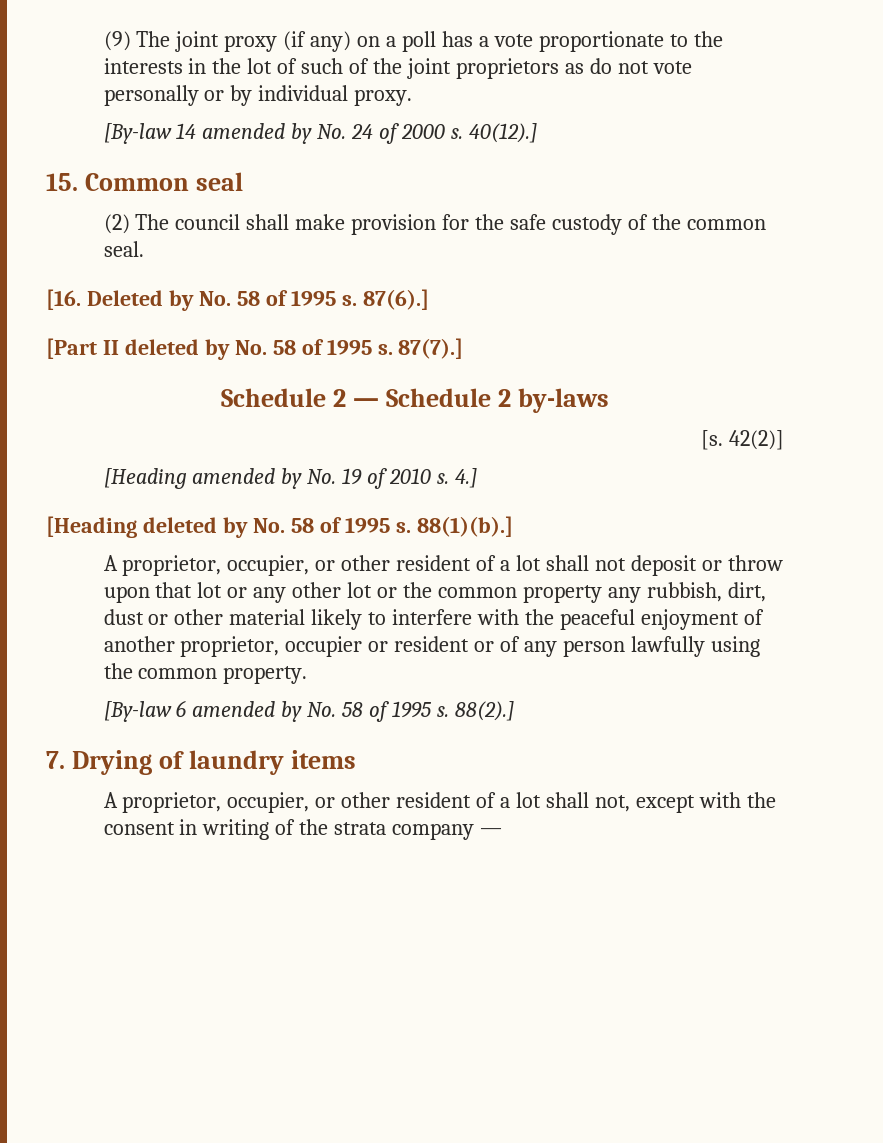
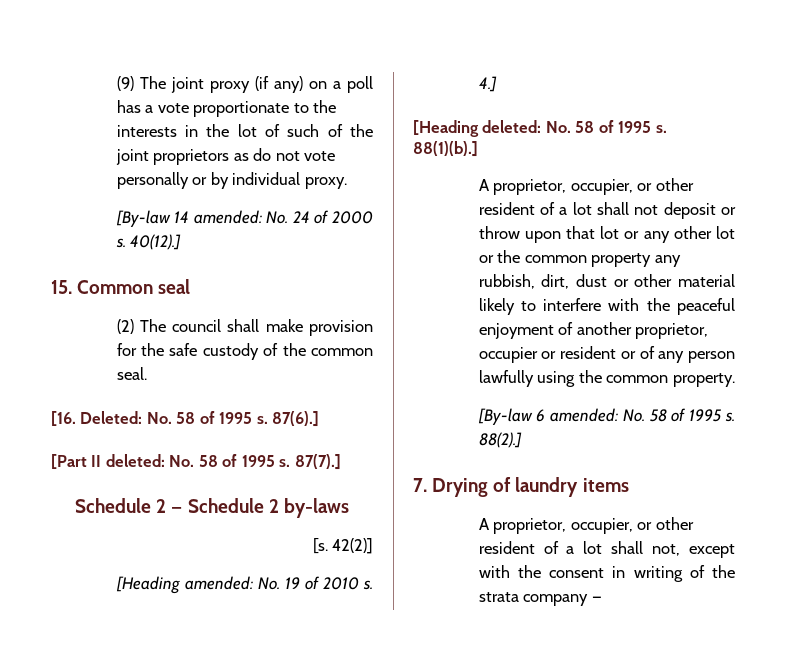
[202,123,313,144] amended by -> [193,210,262,224] amended:
[86,290,194,311] Deleted by -> [80,411,143,424] Deleted:
[124,339,230,360] deleted by -> [105,454,165,467] deleted:
[192,468,303,489] amended by -> [184,576,253,590] amended:
[142,517,248,538] deleted by -> [482,120,542,133] deleted:
[192,701,303,722] amended by -> [550,408,619,422] amended:

